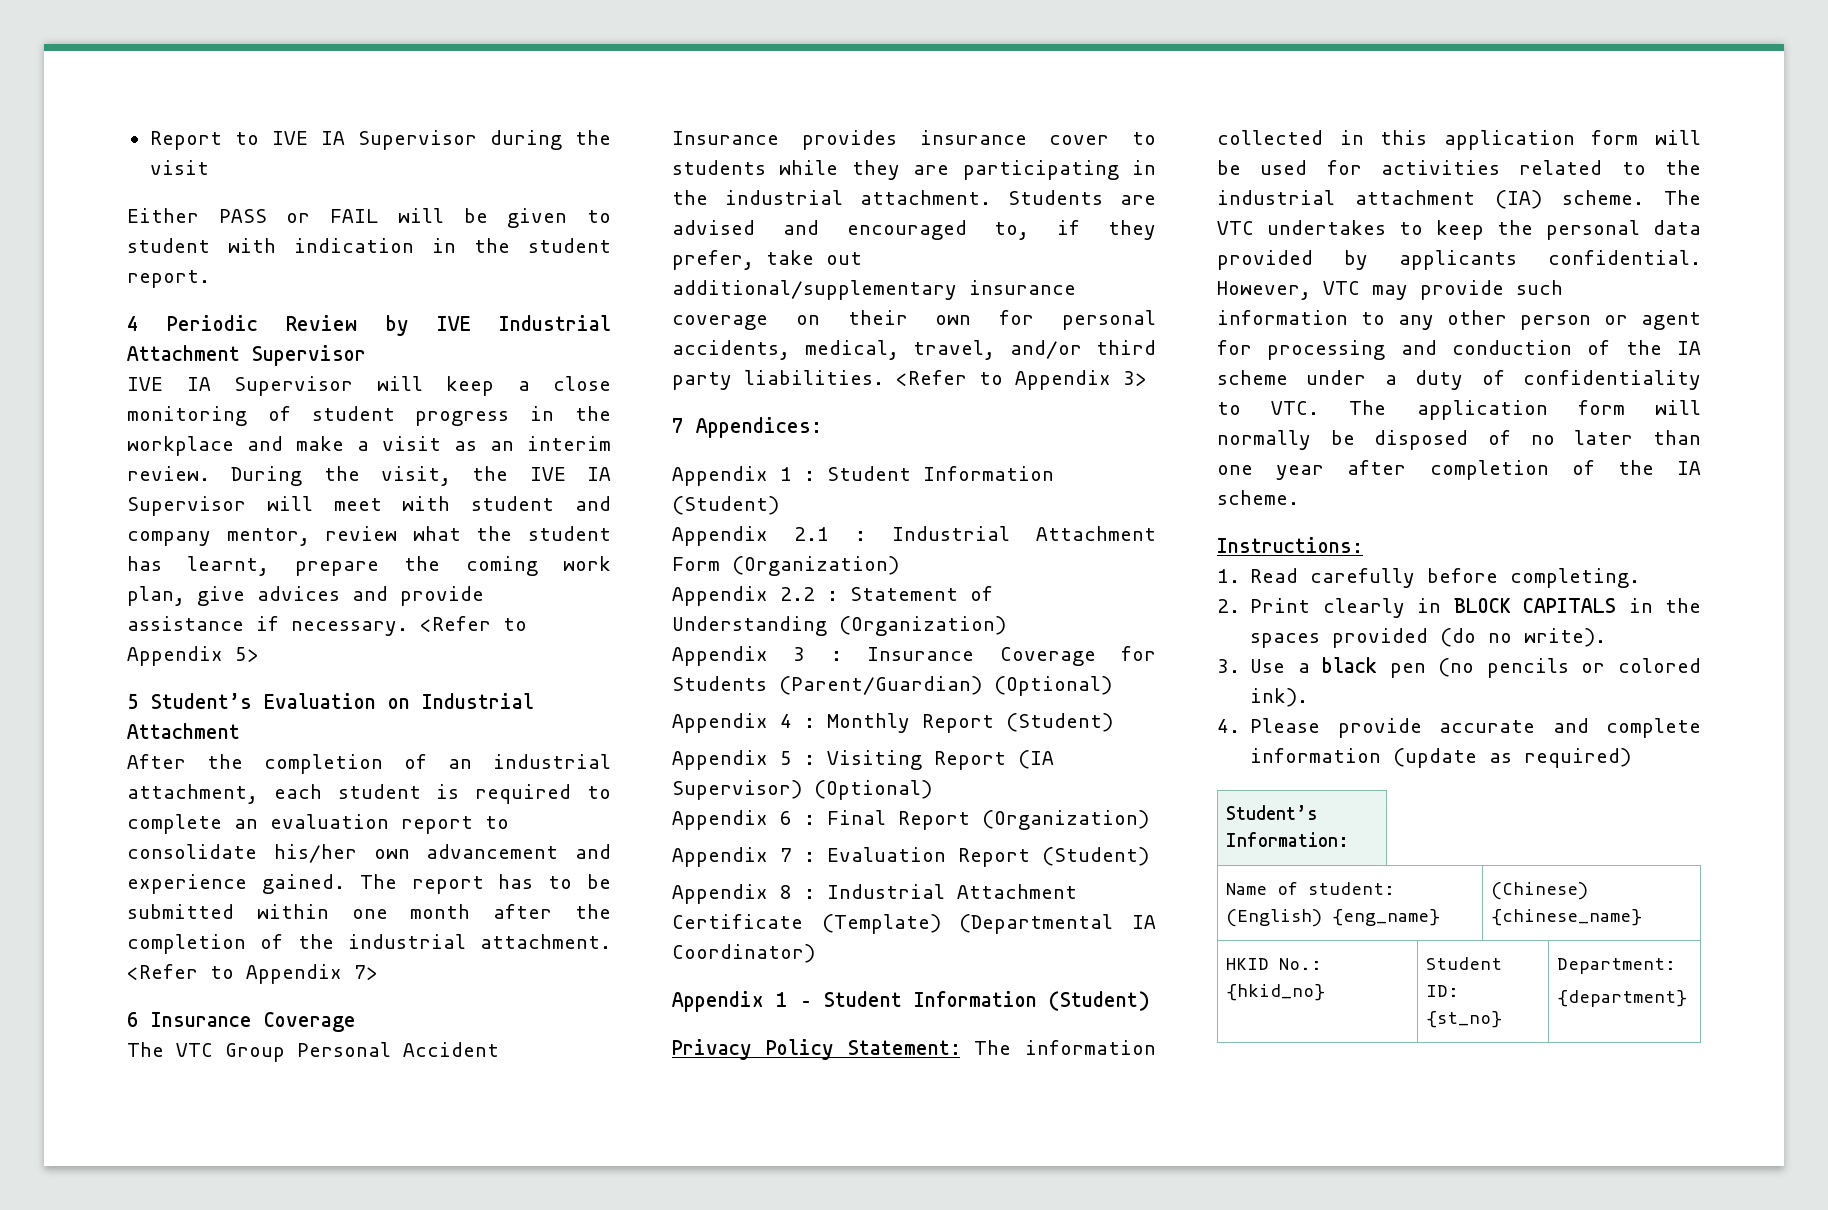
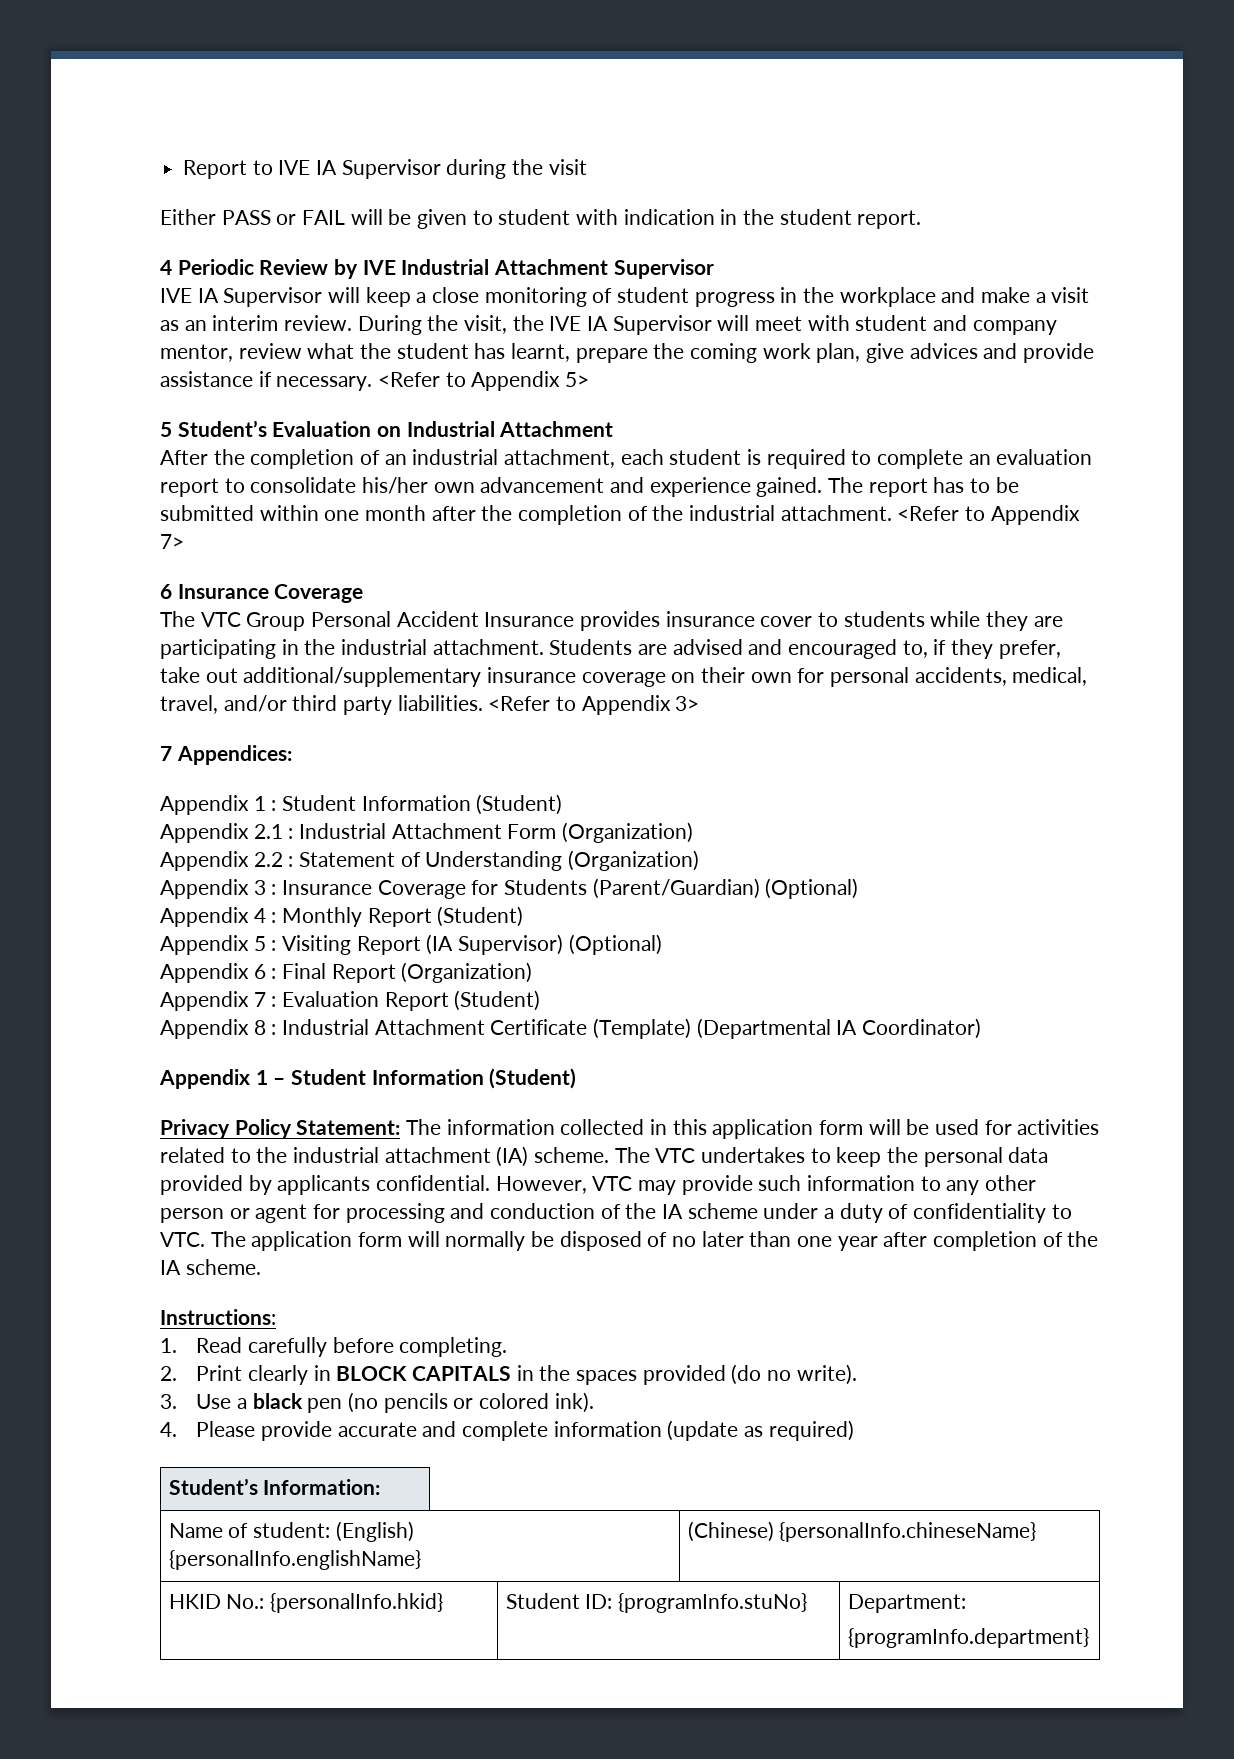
[1332,909,1441,926] {eng_name} -> [168,1550,421,1570] {personalInfo.englishName}
[1491,909,1643,926] {chinese_name} -> [779,1522,1037,1542] {personalInfo.chineseName}
[1226,984,1326,1001] {hkid_no} -> [270,1593,444,1613] {personalInfo.hkid}
[1426,1011,1503,1028] {st_no} -> [618,1593,808,1613] {programInfo.stuNo}
[1557,990,1688,1007] {department} -> [847,1628,1089,1648] {programInfo.department}

